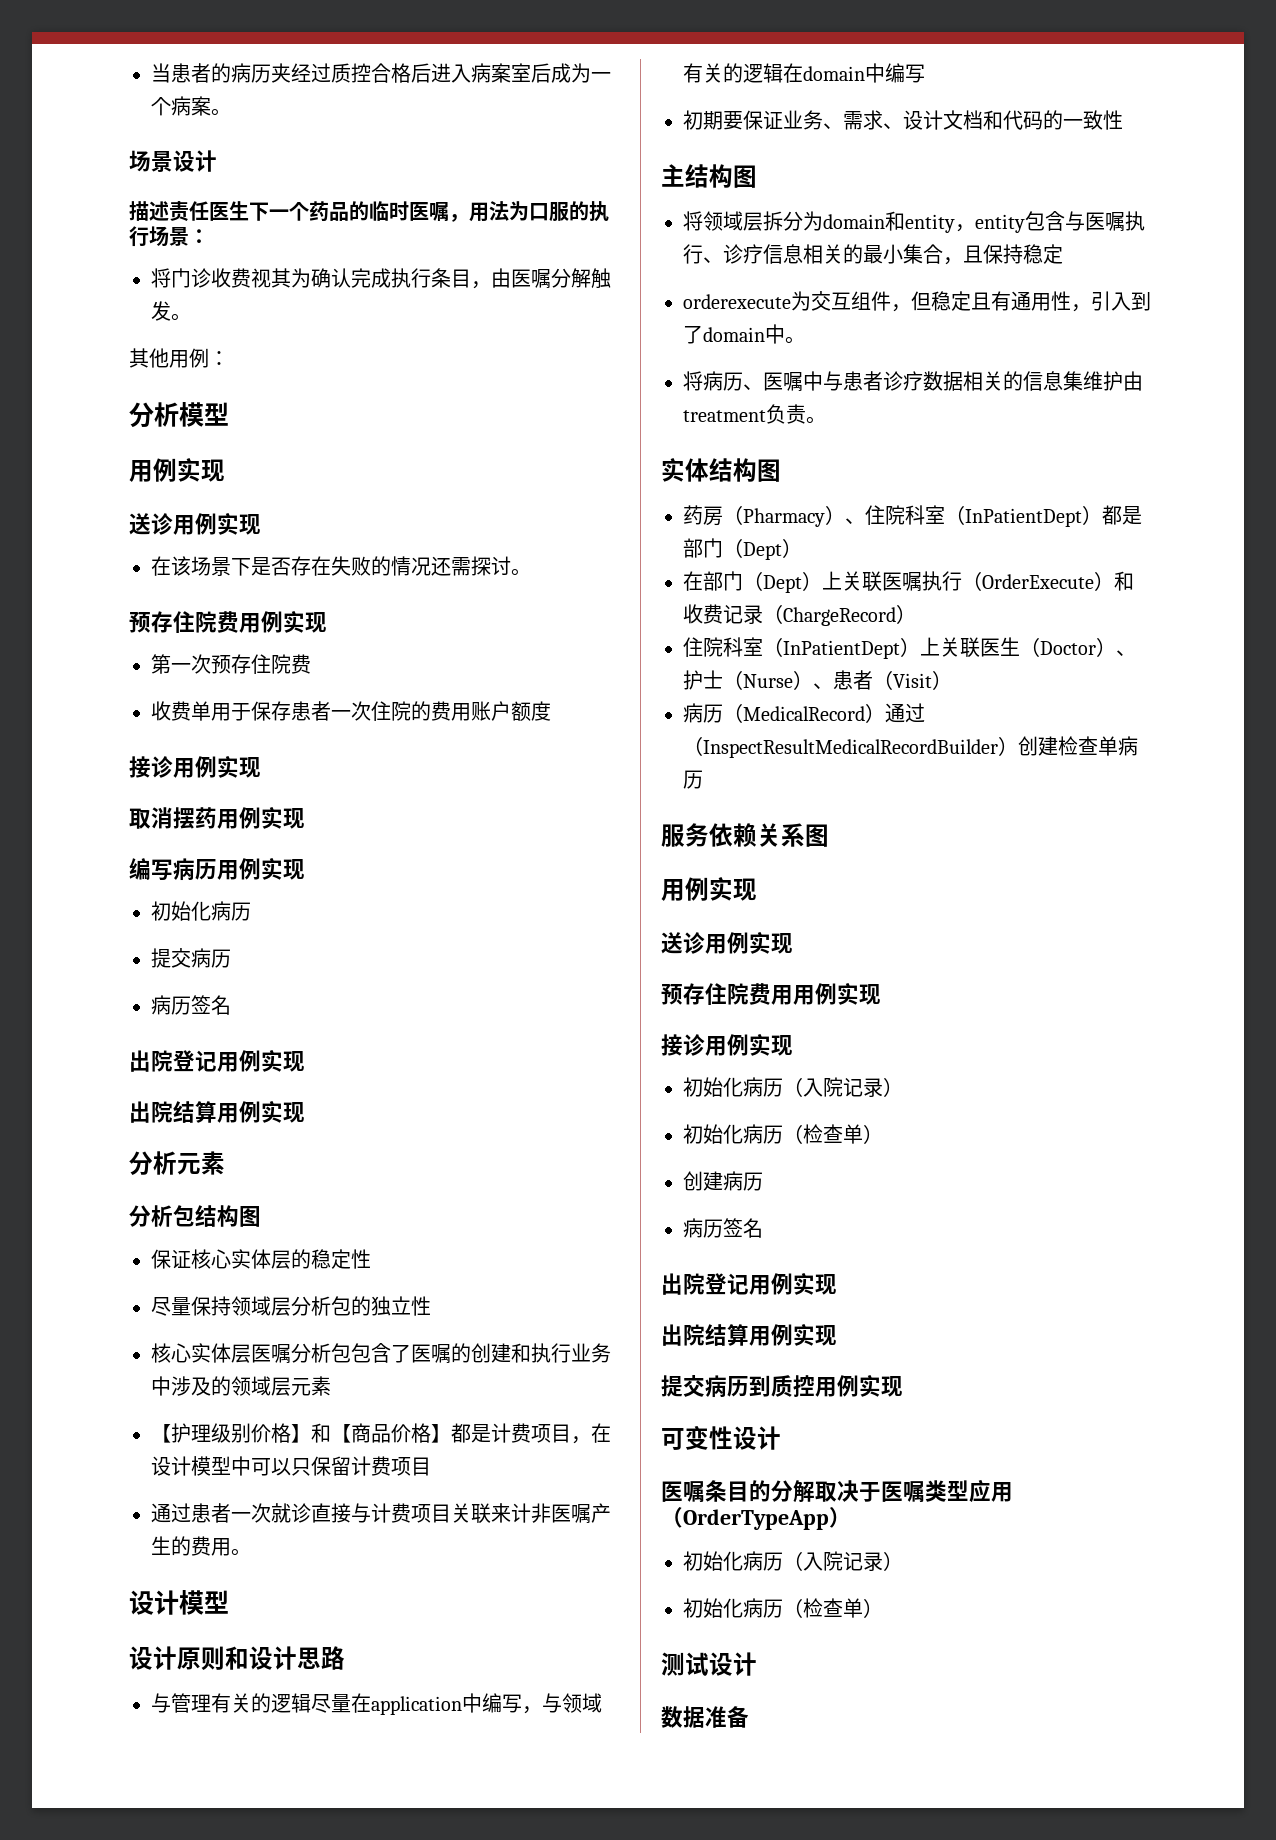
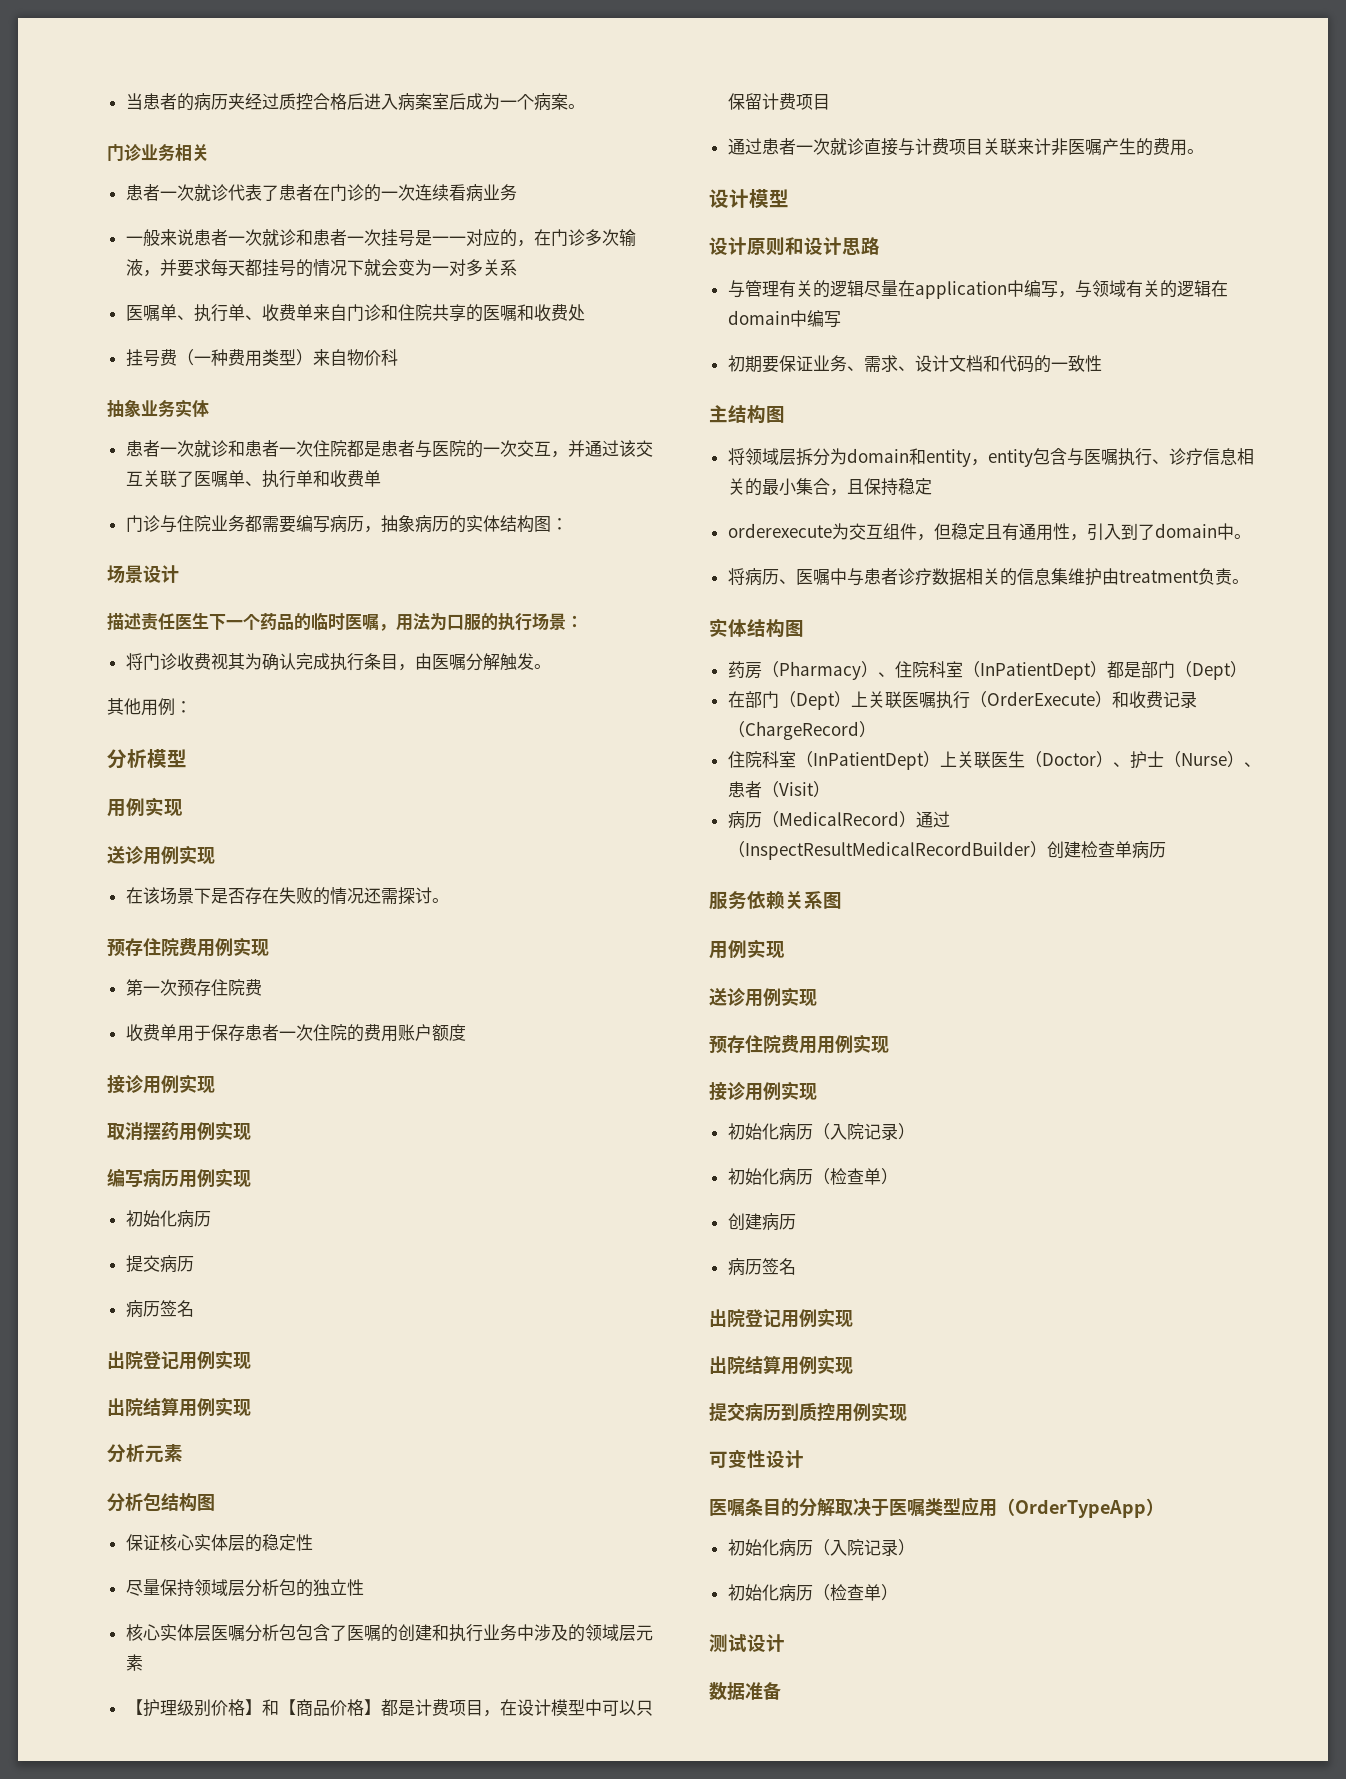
(231, 112) none -> [107,143,209,161] [125,184,517,202] [125,229,636,247] [125,259,517,277] [125,304,585,322] [125,349,398,367] [107,399,209,418] [125,440,653,458] [125,470,381,488] [125,515,568,533] // 门诊业务相关 // 患者一次就诊代表了患者在门诊的一次连续看病业务 // 一般来说患者一次就诊和患者一次挂号是一一对应的，在门诊多次输液，并要求每天都挂号的情况下就会变为一对多关系 // 医嘱单、执行单、收费单来自门诊和住院共享的医嘱和收费处 // 挂号费（一种费用类型）来自物价科 // 抽象业务实体 // 患者一次就诊和患者一次住院都是患者与医院的一次交互，并通过该交互关联了医嘱单、执行单和收费单 // 门诊与住院业务都需要编写病历，抽象病历的实体结构图：

